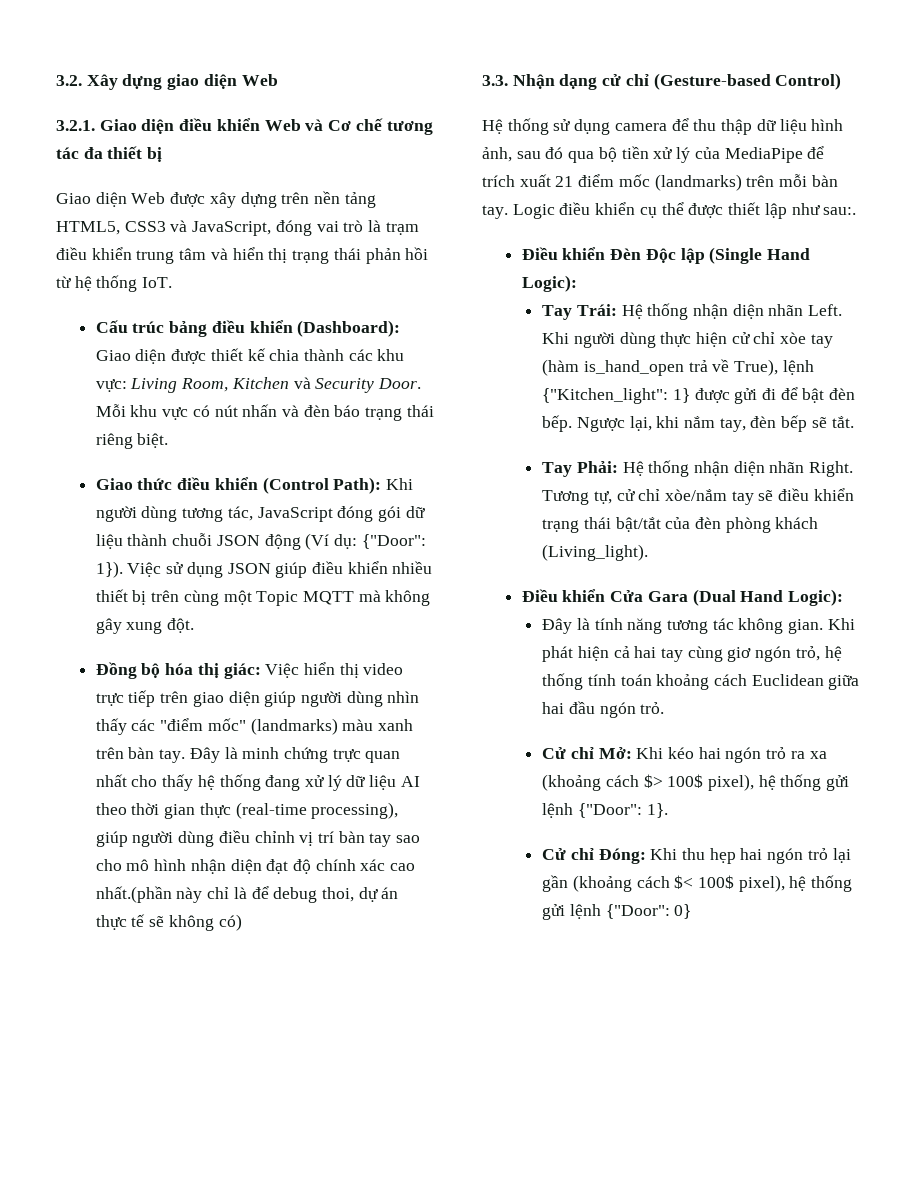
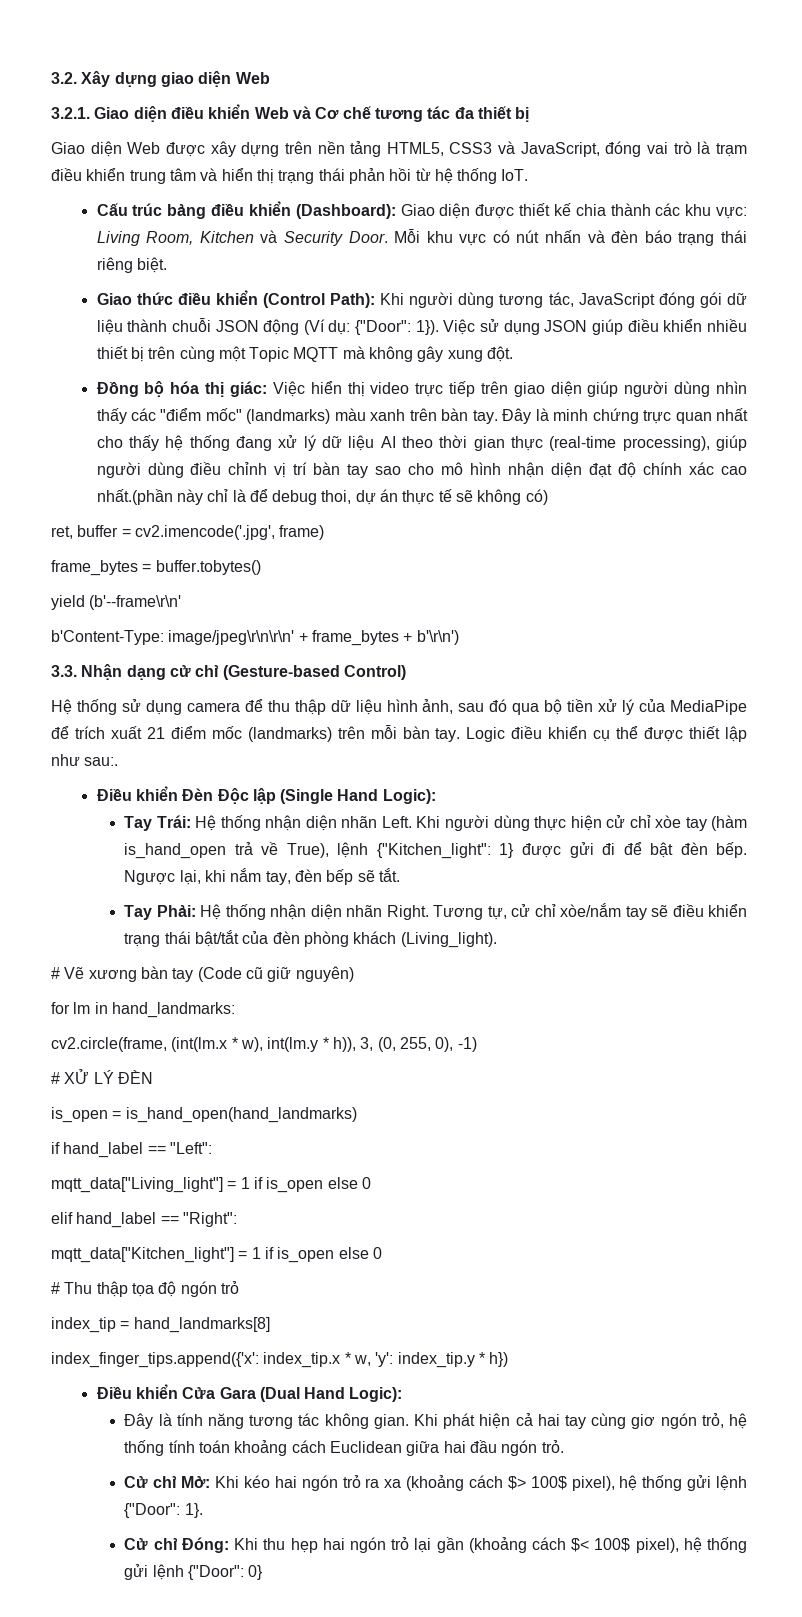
(242, 922) none -> [51,525,325,540] [51,560,261,576] [51,595,182,610] [51,630,459,646] // ret, buffer = cv2.imencode('.jpg', frame) // frame_bytes = buffer.tobytes() // yield (b'--frame\r\n' // b'Content-Type: image/jpeg\r\n\r\n' + frame_bytes + b'\r\n')
(649, 552) none -> [51,966,354,982] [51,1002,235,1018] [51,1037,477,1052] [51,1069,153,1084] [51,1107,357,1123] [51,1142,212,1158] [51,1177,371,1193] [51,1212,237,1228] [51,1247,382,1263] [51,1281,239,1297] [51,1317,270,1333] [51,1352,509,1368] // # Vẽ xương bàn tay (Code cũ giữ nguyên) // for lm in hand_landmarks: // cv2.circle(frame, (int(lm.x * w), int(lm.y * h)), 3, (0, 255, 0), -1) // # XỬ LÝ ĐÈN // is_open = is_hand_open(hand_landmarks) // if hand_label == "Left": // mqtt_data["Living_light"] = 1 if is_open else 0 // elif hand_label == "Right": // mqtt_data["Kitchen_light"] = 1 if is_open else 0 // # Thu thập tọa độ ngón trỏ // index_tip = hand_landmarks[8] // index_finger_tips.append({'x': index_tip.x * w, 'y': index_tip.y * h})

